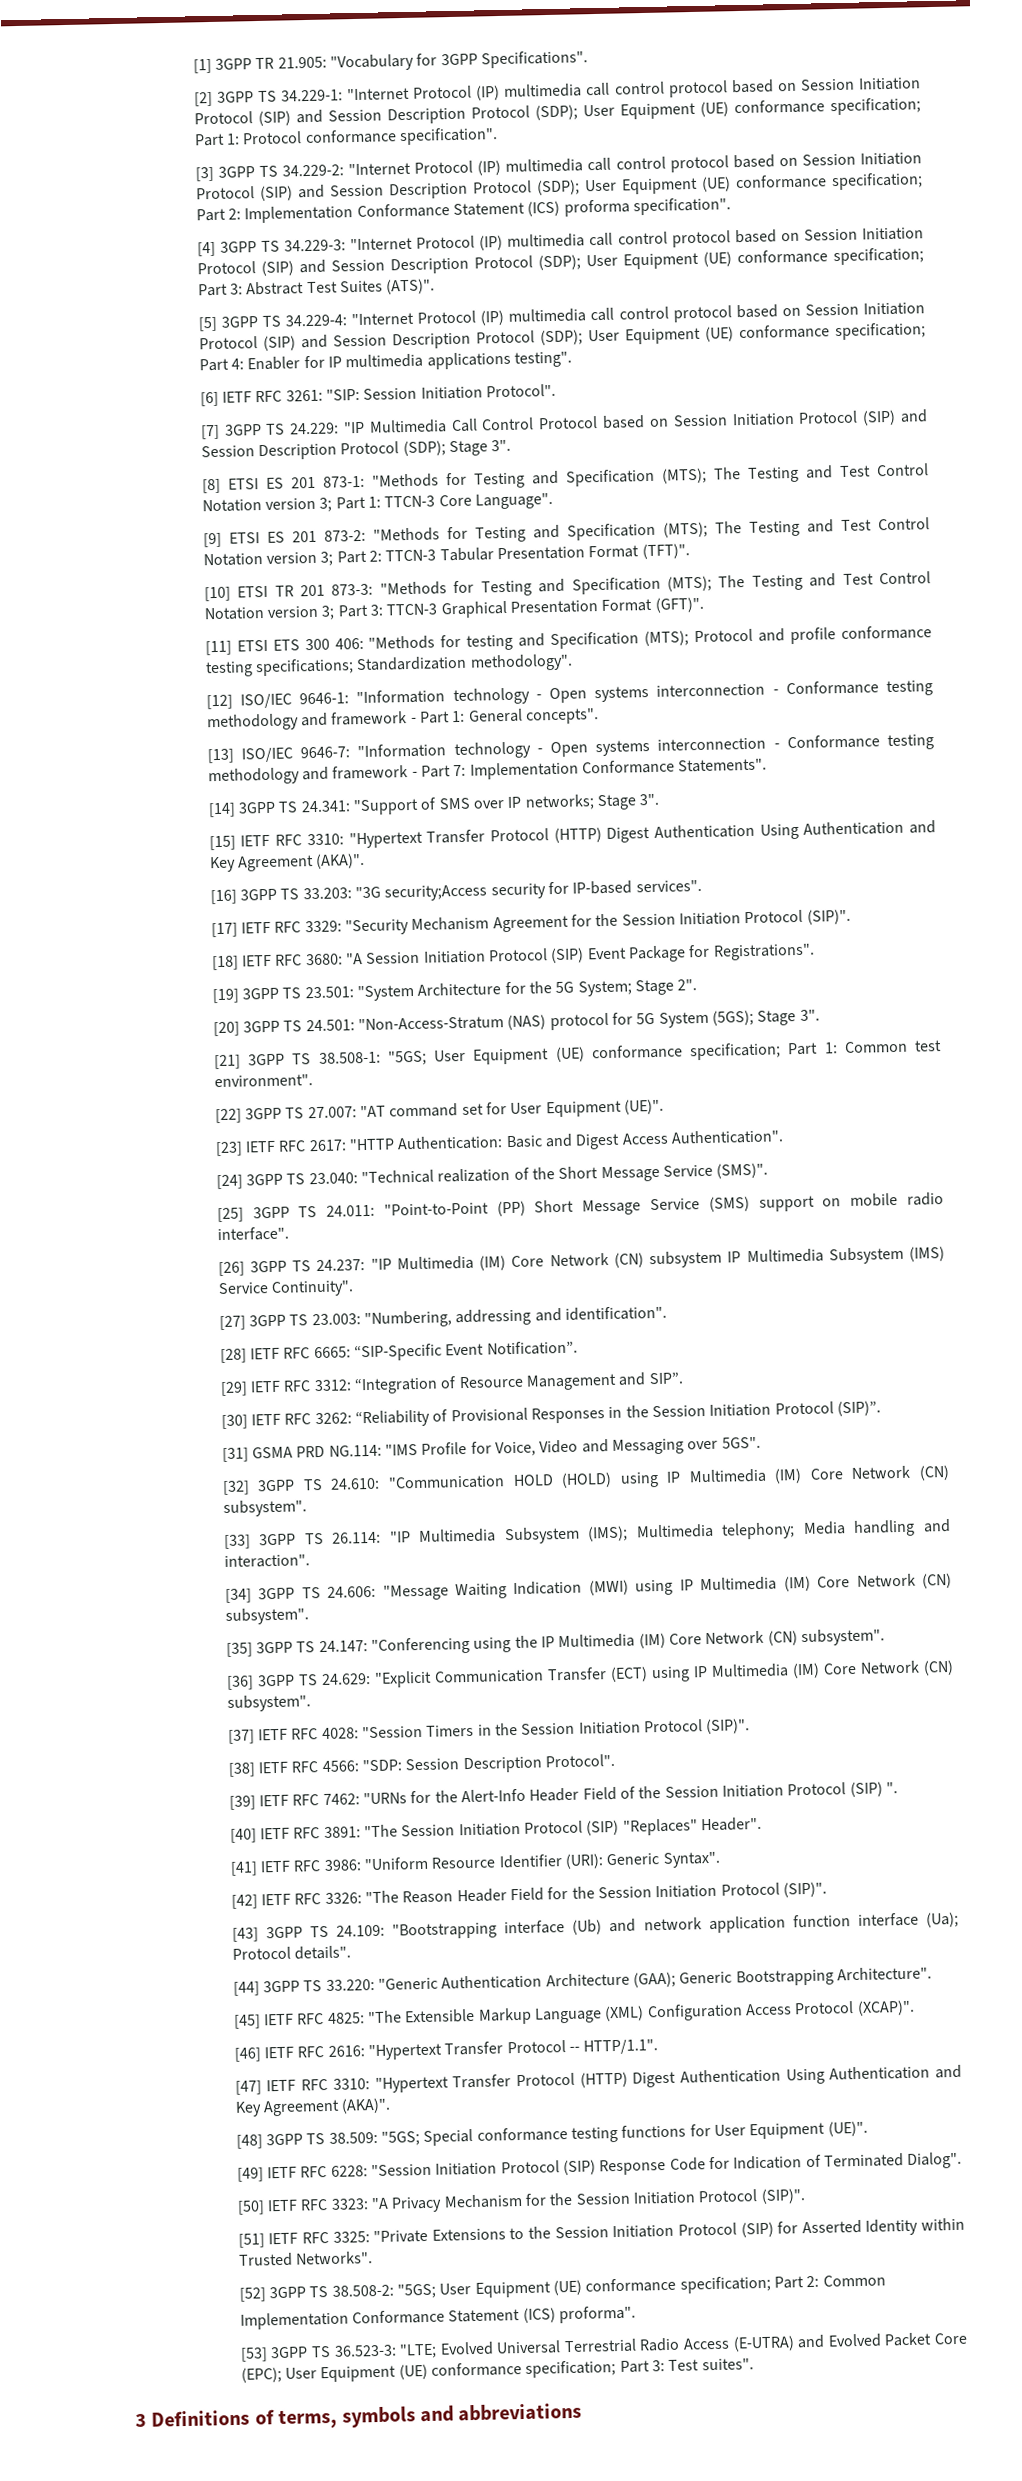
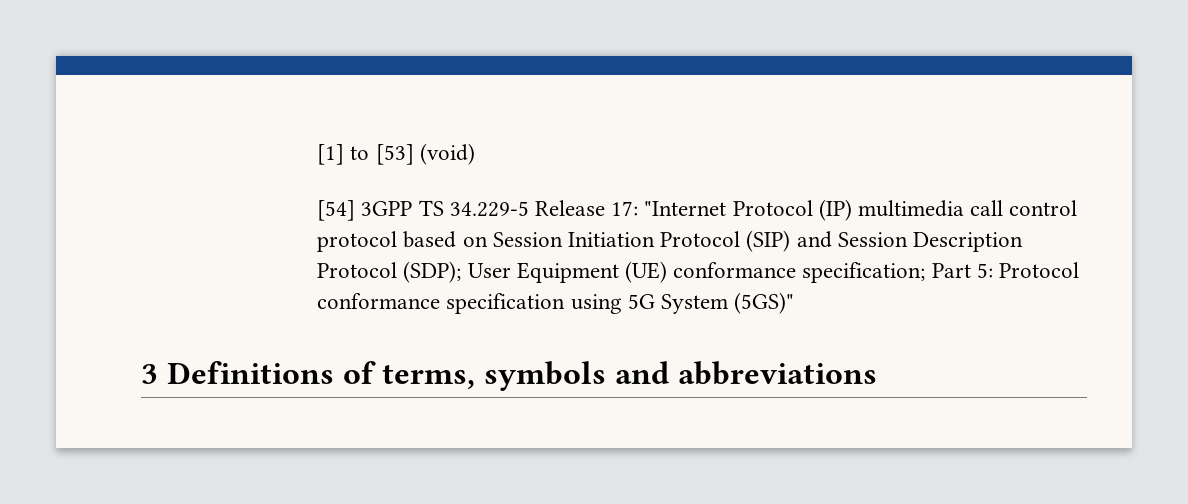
[215,50,588,72] [193,89,344,107] 3GPP TR 21.905: "Vocabulary for 3GPP Specifications". // [2] 3GPP TS 34.229-1: -> [350,143,475,165] [317,200,639,221] to [53] (void) // [54] 3GPP TS 34.229-5 Release 17:
[226,133,241,145] 1: -> [976,263,993,278] 5:
[399,127,499,146] [194,152,923,182] [195,172,923,202] [195,197,731,224] [196,227,925,257] [196,247,924,276] [197,278,436,297] [197,302,926,332] [198,322,926,351] [198,351,572,372] [199,383,556,407] [200,409,929,440] [200,439,512,461] [201,463,929,494] [201,492,553,513] [202,517,930,548] [202,543,690,567] [203,571,931,602] [203,596,704,621] [204,625,933,656] [204,653,573,678] [205,680,933,710] [206,708,599,732] [206,734,934,764] [207,758,768,786] [207,793,660,818] [208,820,936,851] [208,852,366,873] [209,879,702,905] [210,908,851,938] [211,943,815,971] [211,979,698,1004] [212,1009,820,1037] [213,1040,942,1070] [213,1074,313,1088] [214,1098,664,1124] [214,1129,784,1157] [215,1162,769,1190] [216,1192,944,1223] [216,1226,289,1242] [217,1246,945,1277] [217,1280,355,1297] [218,1305,667,1331] [219,1340,578,1364] [219,1372,684,1397] [220,1400,881,1430] [221,1436,761,1463] [221,1464,950,1496] [222,1499,307,1518] [223,1518,951,1550] [223,1554,310,1569] [224,1572,953,1604] [224,1607,309,1626] [225,1628,885,1658] [225,1659,955,1691] [226,1694,311,1713] [227,1718,751,1744] [227,1753,615,1777] [228,1781,898,1810] [229,1816,762,1843] [229,1851,721,1876] [230,1881,827,1909] [231,1911,960,1942] [231,1945,352,1960] [232,1966,932,1996] [233,1999,915,2029] [233,2039,659,2062] [234,2064,962,2095] [234,2097,392,2117] [235,2120,868,2149] [236,2151,963,2182] [236,2188,806,2215] [237,2217,966,2248] [237,2251,374,2267] [238,2274,886,2302] [239,2305,637,2330] [239,2332,969,2362] [240,2358,754,2383] specification". // [3] 3GPP TS 34.229-2: "Internet Protocol (IP) multimedia call control protocol based on Session Initiation Protocol (SIP) and Session Description Protocol (SDP); User Equipment (UE) conformance specification; Part 2: Implementation Conformance Statement (ICS) proforma specification". // [4] 3GPP TS 34.229-3: "Internet Protocol (IP) multimedia call control protocol based on Session Initiation Protocol (SIP) and Session Description Protocol (SDP); User Equipment (UE) conformance specification; Part 3: Abstract Test Suites (ATS)". // [5] 3GPP TS 34.229-4: "Internet Protocol (IP) multimedia call control protocol based on Session Initiation Protocol (SIP) and Session Description Protocol (SDP); User Equipment (UE) conformance specification; Part 4: Enabler for IP multimedia applications testing". // [6] IETF RFC 3261: "SIP: Session Initiation Protocol". // [7] 3GPP TS 24.229: "IP Multimedia Call Control Protocol based on Session Initiation Protocol (SIP) and Session Description Protocol (SDP); Stage 3". // [8] ETSI ES 201 873-1: "Methods for Testing and Specification (MTS); The Testing and Test Control Notation version 3; Part 1: TTCN-3 Core Language". // [9] ETSI ES 201 873-2: "Methods for Testing and Specification (MTS); The Testing and Test Control Notation version 3; Part 2: TTCN-3 Tabular Presentation Format (TFT)". // [10] ETSI TR 201 873-3: "Methods for Testing and Specification (MTS); The Testing and Test Control Notation version 3; Part 3: TTCN-3 Graphical Presentation Format (GFT)". // [11] ETSI ETS 300 406: "Methods for testing and Specification (MTS); Protocol and profile conformance testing specifications; Standardization methodology". // [12] ISO/IEC 9646-1: "Information technology - Open systems interconnection - Conformance testing methodology and framework - Part 1: General concepts". // [13] ISO/IEC 9646-7: "Information technology - Open systems interconnection - Conformance testing methodology and framework - Part 7: Implementation Conformance Statements". // [14] 3GPP TS 24.341: "Support of SMS over IP networks; Stage 3". // [15] IETF RFC 3310: "Hypertext Transfer Protocol (HTTP) Digest Authentication Using Authentication and Key Agreement (AKA)". // [16] 3GPP TS 33.203: "3G security;Access security for IP-based services". // [17] IETF RFC 3329: "Security Mechanism Agreement for the Session Initiation Protocol (SIP)". // [18] IETF RFC 3680: "A Session Initiation Protocol (SIP) Event Package for Registrations". // [19] 3GPP TS 23.501: "System Architecture for the 5G System; Stage 2". // [20] 3GPP TS 24.501: "Non-Access-Stratum (NAS) protocol for 5G System (5GS); Stage 3". // [21] 3GPP TS 38.508-1: "5GS; User Equipment (UE) conformance specification; Part 1: Common test environment". // [22] 3GPP TS 27.007: "AT command set for User Equipment (UE)". // [23] IETF RFC 2617: "HTTP Authentication: Basic and Digest Access Authentication". // [24] 3GPP TS 23.040: "Technical realization of the Short Message Service (SMS)". // [25] 3GPP TS 24.011: "Point-to-Point (PP) Short Message Service (SMS) support on mobile radio interface". // [26] 3GPP TS 24.237: "IP Multimedia (IM) Core Network (CN) subsystem IP Multimedia Subsystem (IMS) Service Continuity". // [27] 3GPP TS 23.003: "Numbering, addressing and identification". // [28] IETF RFC 6665: “SIP-Specific Event Notification”. // [29] IETF RFC 3312: “Integration of Resource Management and SIP”. // [30] IETF RFC 3262: “Reliability of Provisional Responses in the Session Initiation Protocol (SIP)”. // [31] GSMA PRD NG.114: "IMS Profile for Voice, Video and Messaging over 5GS". // [32] 3GPP TS 24.610: "Communication HOLD (HOLD) using IP Multimedia (IM) Core Network (CN) subsystem". // [33] 3GPP TS 26.114: "IP Multimedia Subsystem (IMS); Multimedia telephony; Media handling and interaction". // [34] 3GPP TS 24.606: "Message Waiting Indication (MWI) using IP Multimedia (IM) Core Network (CN) subsystem". // [35] 3GPP TS 24.147: "Conferencing using the IP Multimedia (IM) Core Network (CN) subsystem". // [36] 3GPP TS 24.629: "Explicit Communication Transfer (ECT) using IP Multimedia (IM) Core Network (CN) subsystem". // [37] IETF RFC 4028: "Session Timers in the Session Initiation Protocol (SIP)". // [38] IETF RFC 4566: "SDP: Session Description Protocol". // [39] IETF RFC 7462: "URNs for the Alert-Info Header Field of the Session Initiation Protocol (SIP) ". // [40] IETF RFC 3891: "The Session Initiation Protocol (SIP) "Replaces" Header". // [41] IETF RFC 3986: "Uniform Resource Identifier (URI): Generic Syntax". // [42] IETF RFC 3326: "The Reason Header Field for the Session Initiation Protocol (SIP)". // [43] 3GPP TS 24.109: "Bootstrapping interface (Ub) and network application function interface (Ua); Protocol details". // [44] 3GPP TS 33.220: "Generic Authentication Architecture (GAA); Generic Bootstrapping Architecture". // [45] IETF RFC 4825: "The Extensible Markup Language (XML) Configuration Access Protocol (XCAP)". // [46] IETF RFC 2616: "Hypertext Transfer Protocol -- HTTP/1.1". // [47] IETF RFC 3310: "Hypertext Transfer Protocol (HTTP) Digest Authentication Using Authentication and Key Agreement (AKA)". // [48] 3GPP TS 38.509: "5GS; Special conformance testing functions for User Equipment (UE)". // [49] IETF RFC 6228: "Session Initiation Protocol (SIP) Response Code for Indication of Terminated Dialog". // [50] IETF RFC 3323: "A Privacy Mechanism for the Session Initiation Protocol (SIP)". // [51] IETF RFC 3325: "Private Extensions to the Session Initiation Protocol (SIP) for Asserted Identity within Trusted Networks". // [52] 3GPP TS 38.508-2: "5GS; User Equipment (UE) conformance specification; Part 2: Common // Implementation Conformance Statement (ICS) proforma". // [53] 3GPP TS 36.523-3: "LTE; Evolved Universal Terrestrial Radio Access (E-UTRA) and Evolved Packet Core (EPC); User Equipment (UE) conformance specification; Part 3: Test suites". -> [446,292,795,314] specification using 5G System (5GS)"

